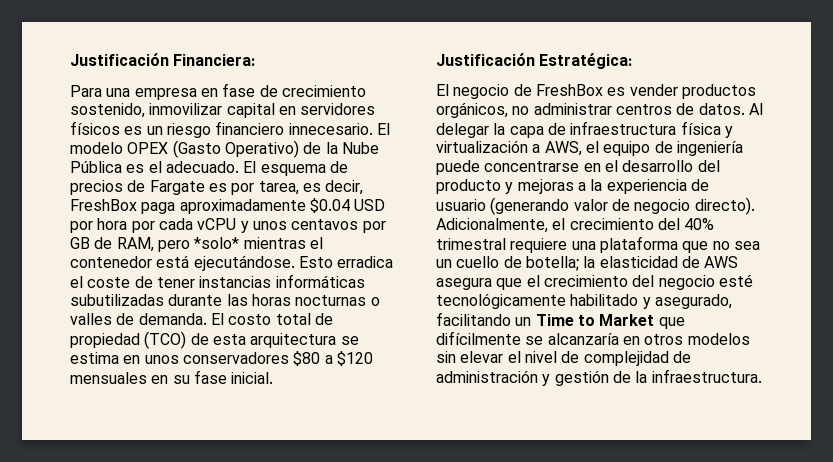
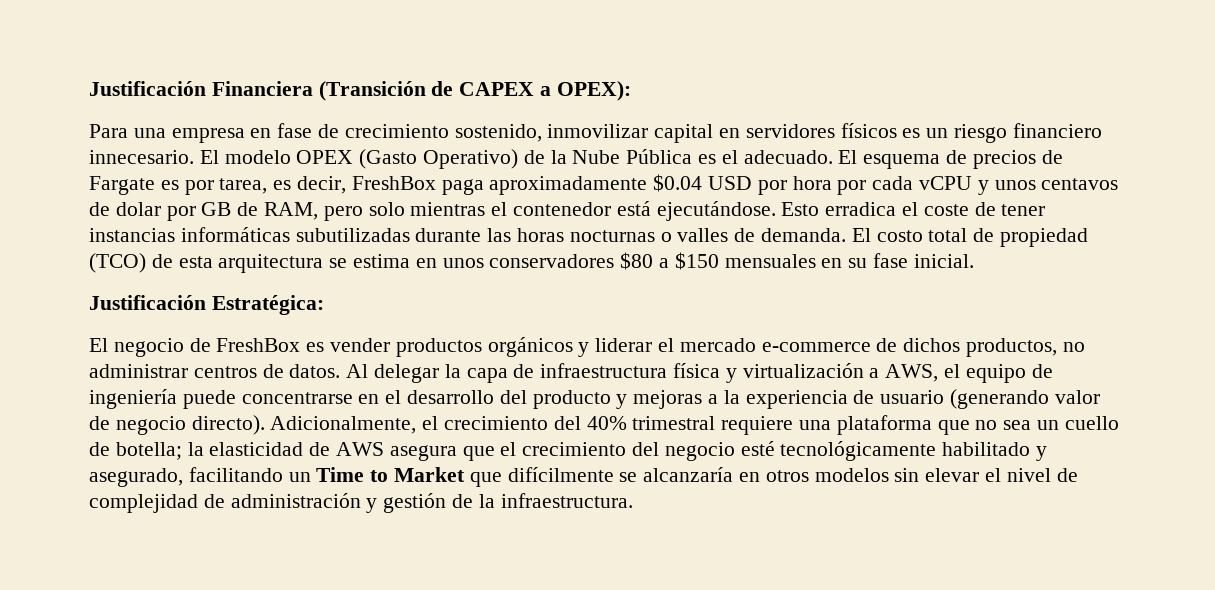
[70,53,256,66] Justificación Financiera: -> [89,81,631,101] Justificación Financiera (Transición de CAPEX a OPEX):
(359, 224) none -> [89,202,161,216] de dolar
[194,237,240,249] *solo* -> [368,202,405,216] solo
[336,351,373,366] $120 -> [674,252,719,270] $150
[436,102,508,118] orgánicos, -> [487,337,1058,357] orgánicos y liderar el mercado e-commerce de dichos productos,

